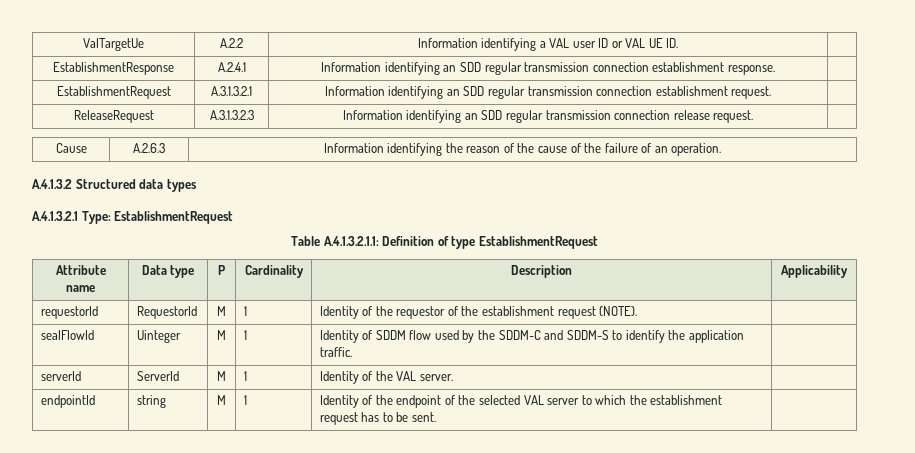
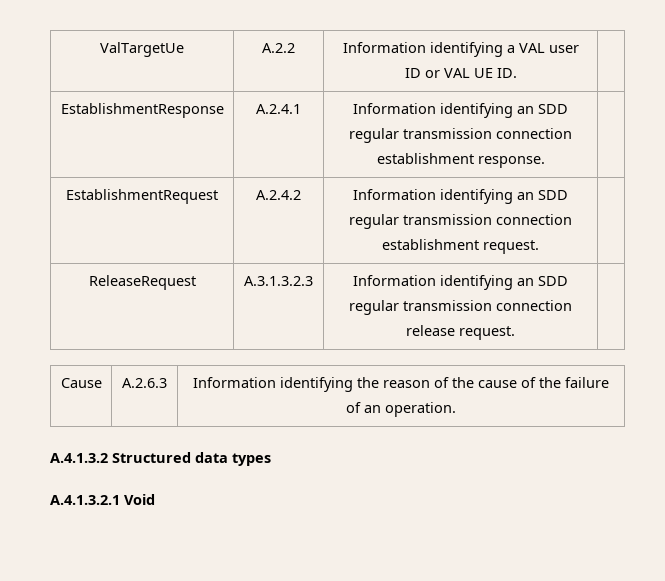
[211,86,252,96] A.3.1.3.2.1 -> [255,190,301,200] A.2.4.2
[81,211,234,224] [291,236,598,249] [55,265,106,275] [66,285,95,292] [141,265,195,278] [218,265,225,275] [244,265,304,278] [511,265,572,278] [781,265,848,278] [40,306,98,319] [136,306,197,319] [217,306,226,316] [243,306,247,316] [319,306,638,319] [40,330,94,340] [136,330,181,343] [217,330,226,340] [243,330,247,340] [319,330,744,343] [319,347,352,357] [40,371,81,381] [136,371,179,381] [217,371,226,381] [243,371,247,381] [319,371,453,384] [40,395,95,408] [136,395,166,408] [217,395,226,405] [243,395,247,405] [319,395,723,408] [319,412,436,425] Type: EstablishmentRequest // Table A.4.1.3.2.1.1: Definition of type EstablishmentRequest // Attribute name | Data type | P | Cardinality | Description | Applicability // requestorId | RequestorId | M | 1 | Identity of the requestor of the establishment request (NOTE). | // sealFlowId | Uinteger | M | 1 | Identity of SDDM flow used by the SDDM-C and SDDM-S to identify the application traffic. | // serverId | ServerId | M | 1 | Identity of the VAL server. | // endpointId | string | M | 1 | Identity of the endpoint of the selected VAL server to which the establishment request has to be sent. | -> [124,494,155,505] Void

